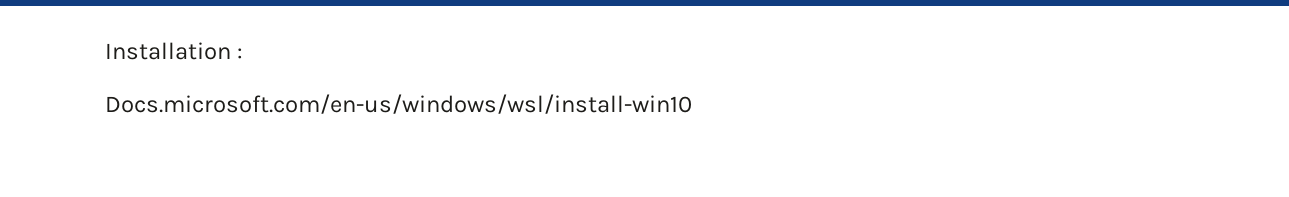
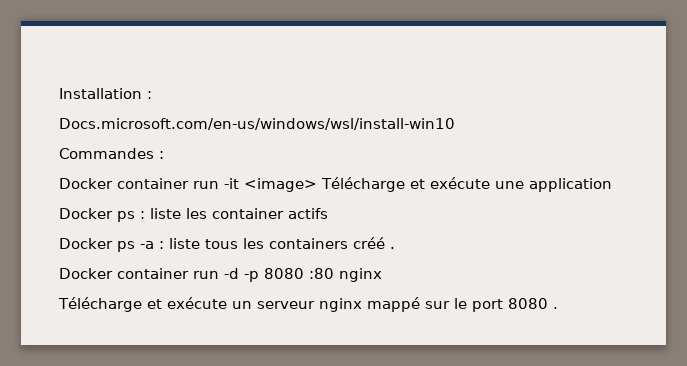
(692, 104) none -> [59,148,164,159] [59,177,612,192] [59,208,328,222] [59,237,395,252] [59,268,382,282] [58,297,558,312] // Commandes : // Docker container run -it <image> Télécharge et exécute une application // Docker ps : liste les container actifs // Docker ps -a : liste tous les containers créé . // Docker container run -d -p 8080 :80 nginx // Télécharge et exécute un serveur nginx mappé sur le port 8080 .

